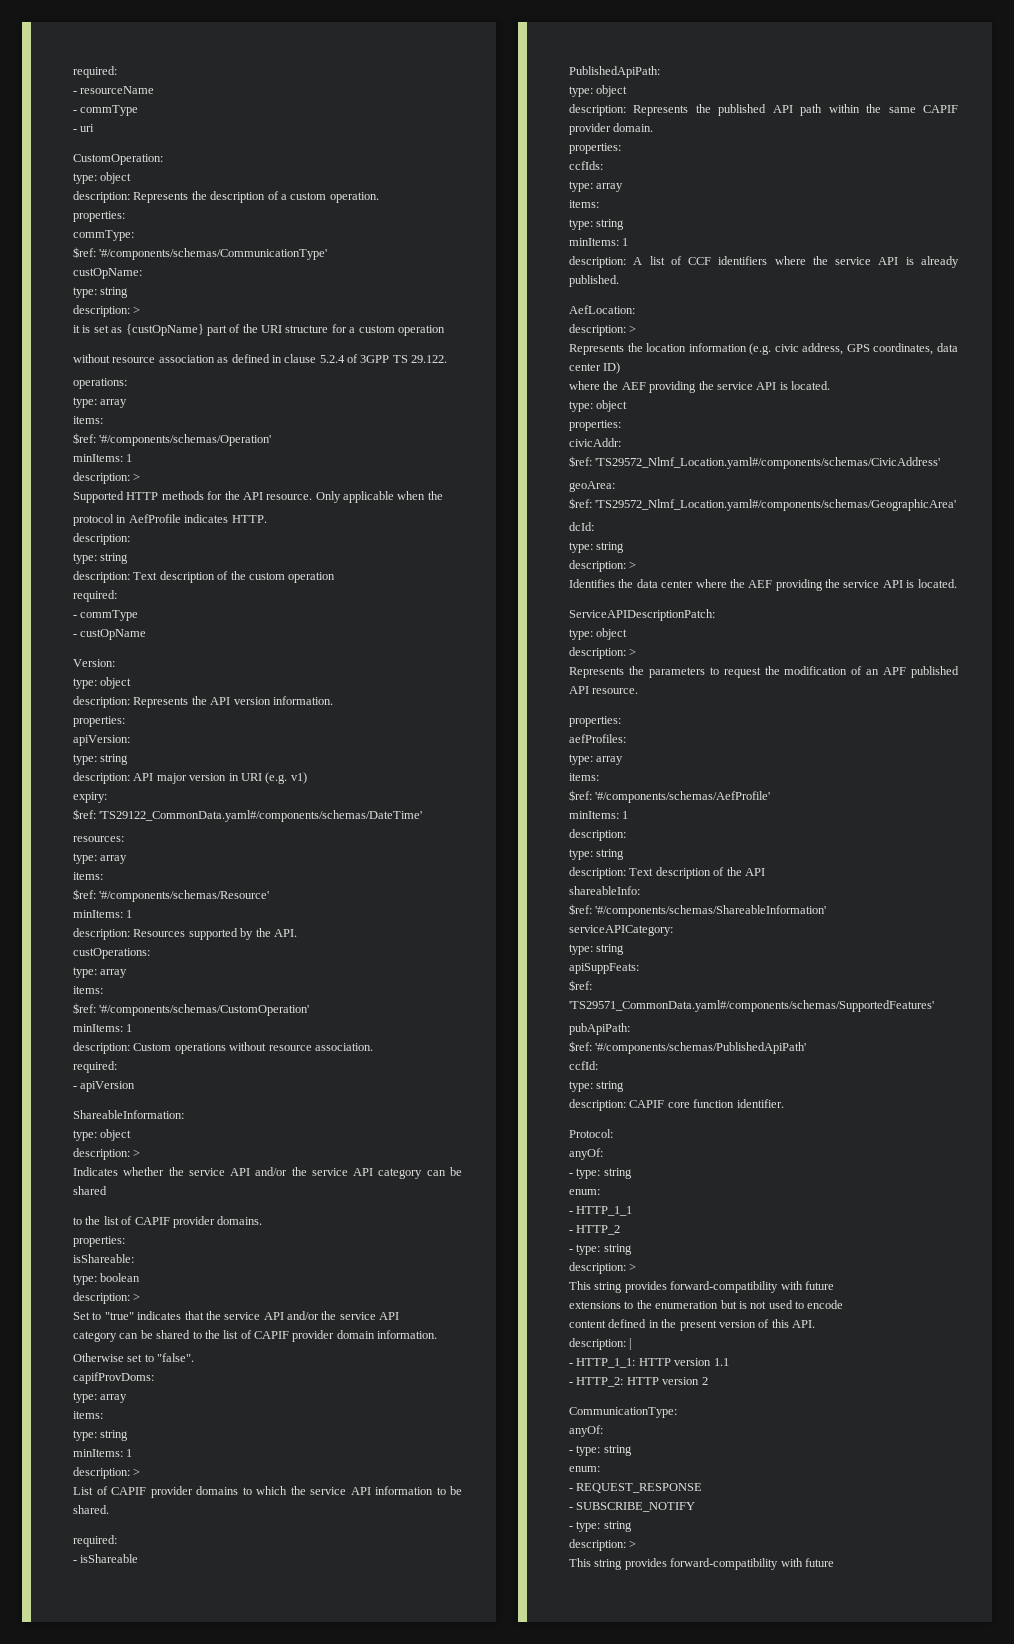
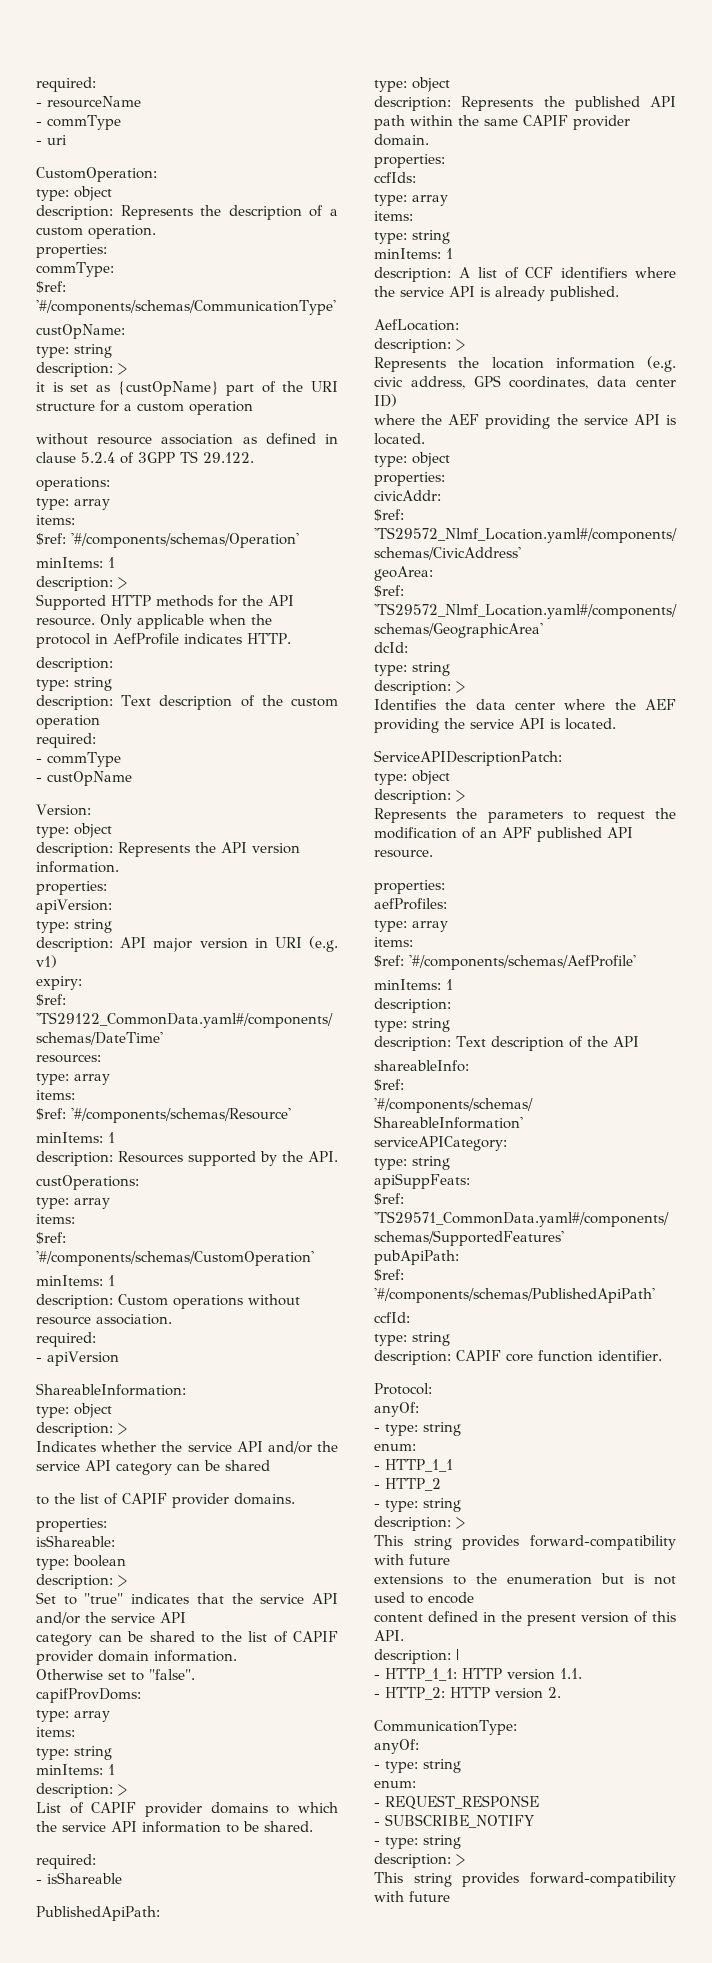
[713,1358,729,1366] 1.1 -> [560,1668,582,1679] 1.1.
[701,1377,708,1385] 2 -> [548,1687,561,1698] 2.

